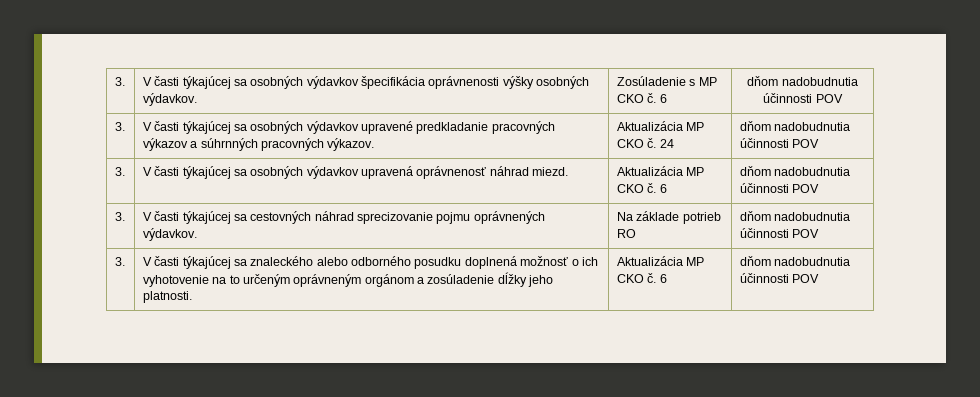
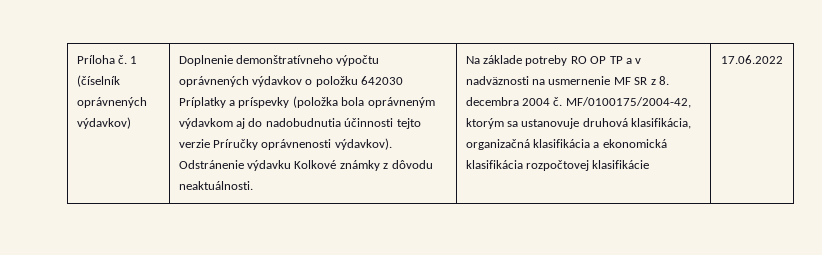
[114,77,125,86] [142,76,590,89] [142,93,197,106] [616,76,717,86] [616,93,667,103] [747,76,858,86] [763,93,843,103] [114,122,125,131] [142,121,555,134] [142,138,375,151] [616,121,705,131] [616,138,674,148] [739,121,851,131] [739,138,820,148] [114,167,125,176] [142,166,569,179] [616,166,705,176] [616,183,667,193] [739,166,851,176] [739,183,820,193] [114,212,125,221] [142,211,545,224] [142,228,197,241] 3. | V časti týkajúcej sa osobných výdavkov špecifikácia oprávnenosti výšky osobných výdavkov. | Zosúladenie s MP CKO č. 6 | dňom nadobudnutia účinnosti POV // 3. | V časti týkajúcej sa osobných výdavkov upravené predkladanie pracovných výkazov a súhrnných pracovných výkazov. | Aktualizácia MP CKO č. 24 | dňom nadobudnutia účinnosti POV // 3. | V časti týkajúcej sa osobných výdavkov upravená oprávnenosť náhrad miezd. | Aktualizácia MP CKO č. 6 | dňom nadobudnutia účinnosti POV // 3. | V časti týkajúcej sa cestovných náhrad sprecizovanie pojmu oprávnených výdavkov. -> [76,55,138,64] [76,75,120,87] [76,97,147,108] [76,117,131,129] [178,55,380,66] [178,76,404,87] [178,96,435,108] [178,118,421,129] [178,138,392,150] [178,160,433,171] [178,181,253,190] Príloha č. 1 (číselník oprávnených výdavkov) | Doplnenie demonštratívneho výpočtu oprávnených výdavkov o položku 642030 Príplatky a príspevky (položka bola oprávneným výdavkom aj do nadobudnutia účinnosti tejto verzie Príručky oprávnenosti výdavkov). Odstránenie výdavku Kolkové známky z dôvodu neaktuálnosti.
[682,212,721,224] potrieb -> [525,55,568,66] potreby
[739,211,851,221] [739,228,820,238] [114,257,125,266] [142,256,598,269] [142,272,554,287] [142,291,192,303] [616,256,705,266] [616,273,667,283] [739,256,851,266] [739,273,820,283] | dňom nadobudnutia účinnosti POV // 3. | V časti týkajúcej sa znaleckého alebo odborného posudku doplnená možnosť o ich vyhotovenie na to určeným oprávneným orgánom a zosúladenie dĺžky jeho platnosti. | Aktualizácia MP CKO č. 6 | dňom nadobudnutia účinnosti POV -> [590,56,642,64] [465,76,669,85] [465,97,691,108] [465,118,692,129] [465,139,667,150] [465,160,650,171] [721,55,783,64] OP TP a v nadväznosti na usmernenie MF SR z 8. decembra 2004 č. MF/0100175/2004-42, ktorým sa ustanovuje druhová klasifikácia, organizačná klasifikácia a ekonomická klasifikácia rozpočtovej klasifikácie | 17.06.2022

